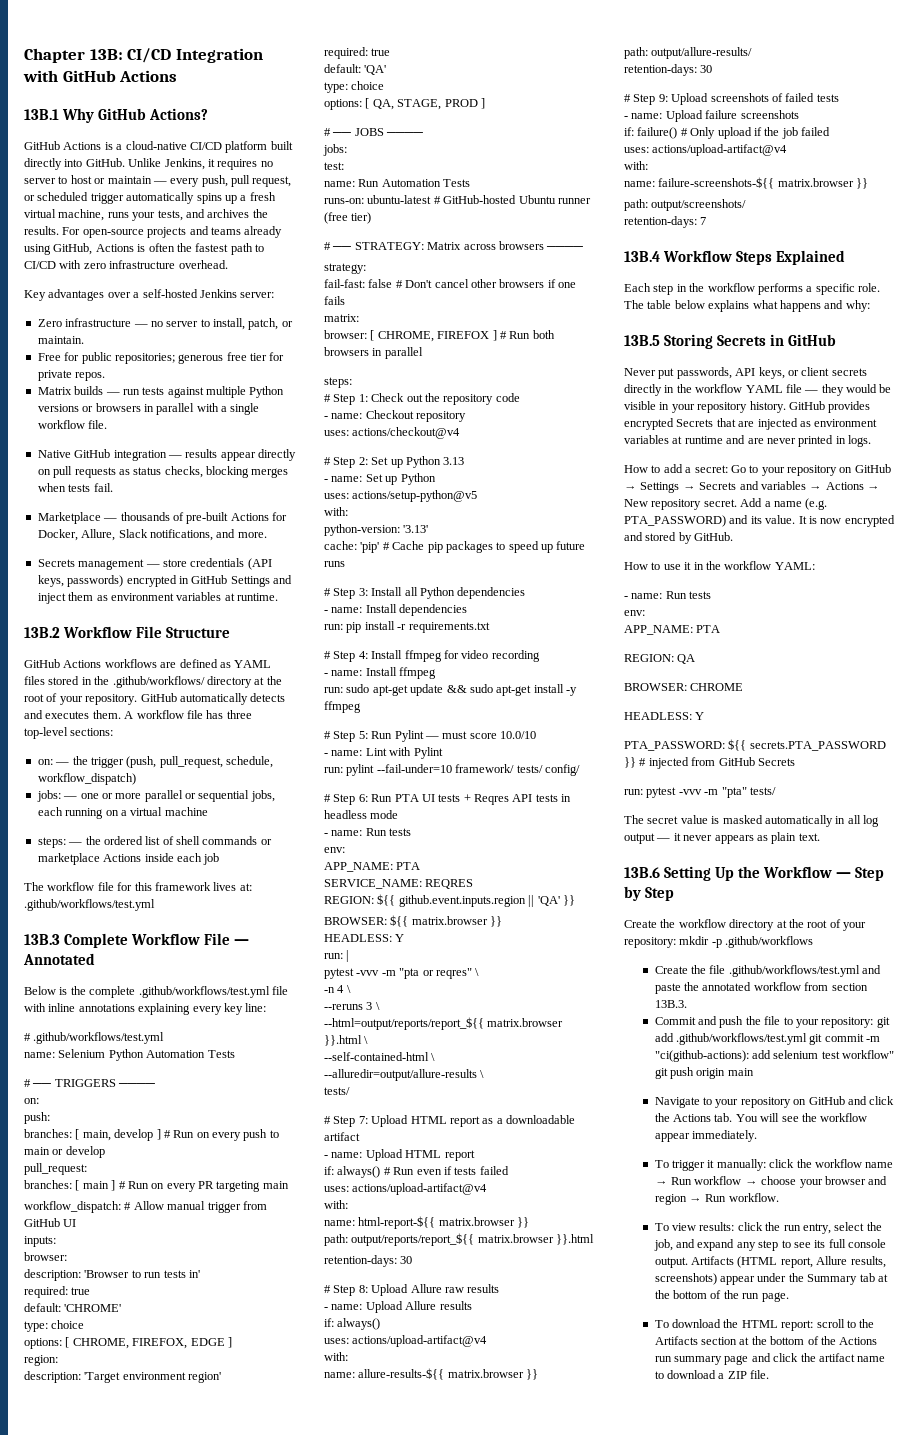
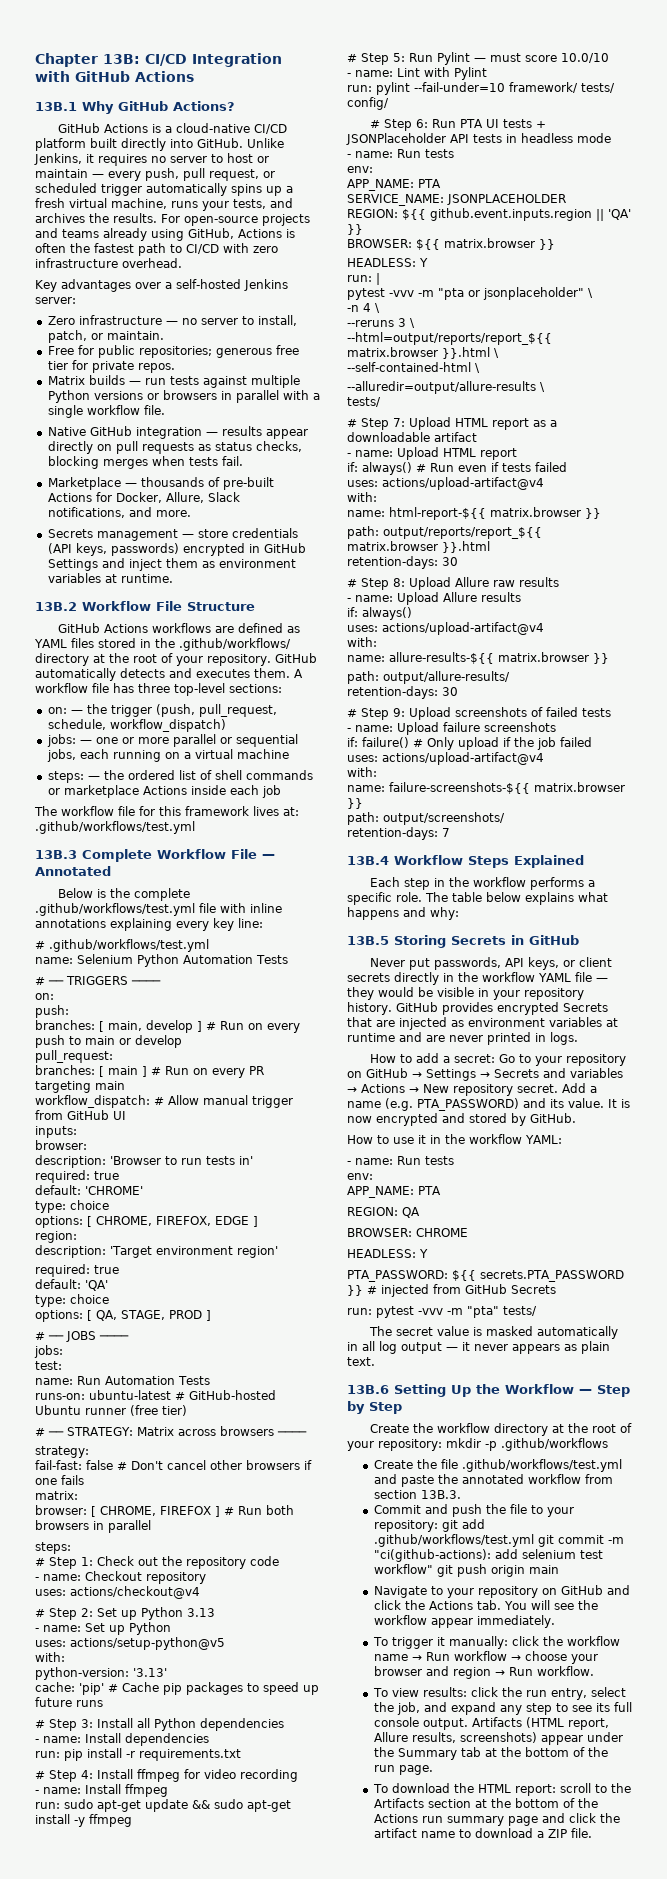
[474,794,509,805] Reqres -> [346,133,446,145] JSONPlaceholder
[425,879,474,889] REQRES -> [447,194,566,205] JSONPLACEHOLDER
[435,968,472,979] reqres" -> [483,287,584,300] jsonplaceholder"

